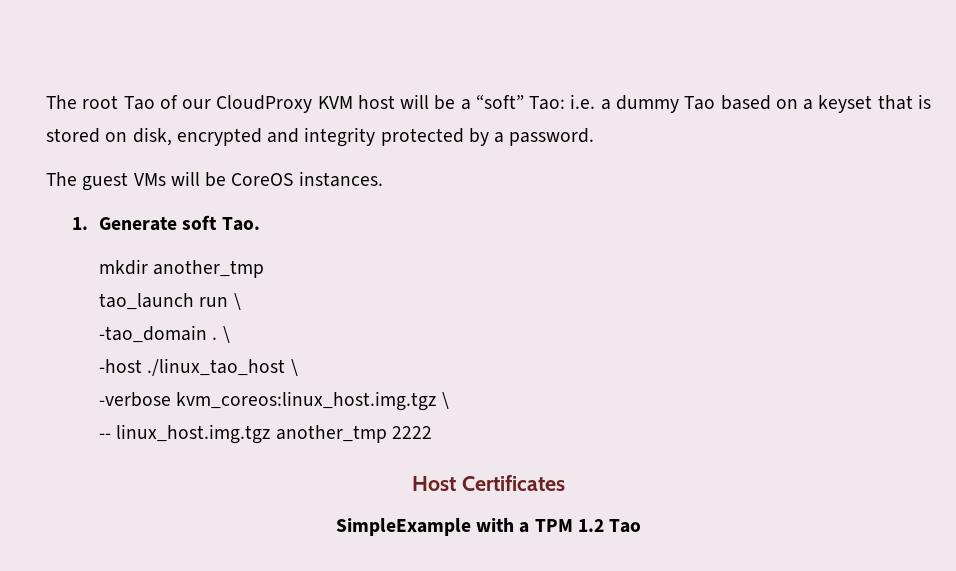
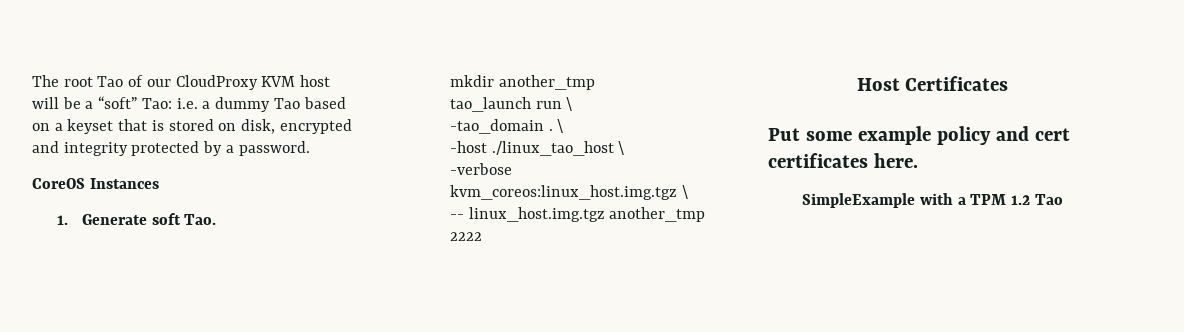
[46,171,383,191] The guest VMs will be CoreOS instances. -> [32,178,159,189] CoreOS Instances
(565, 483) none -> [768,126,1070,145] [768,153,918,168] // Put some example policy and cert certificates here.

